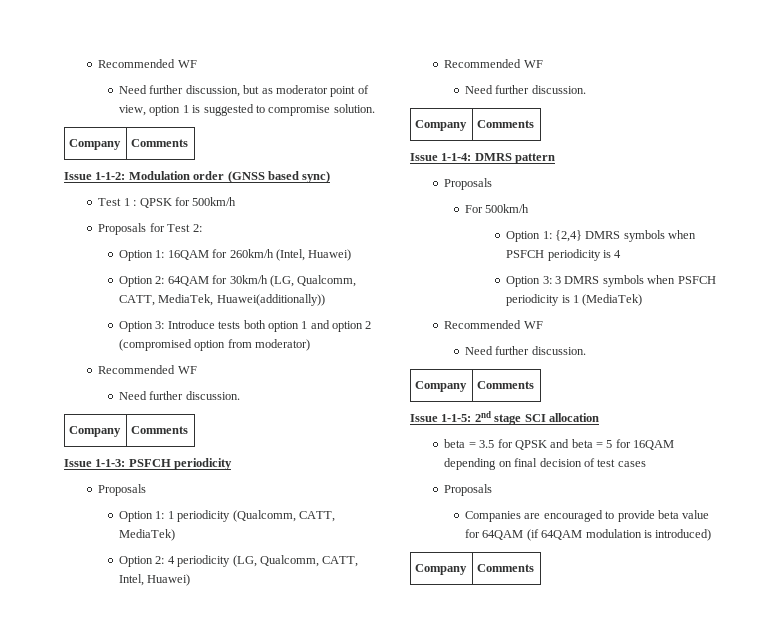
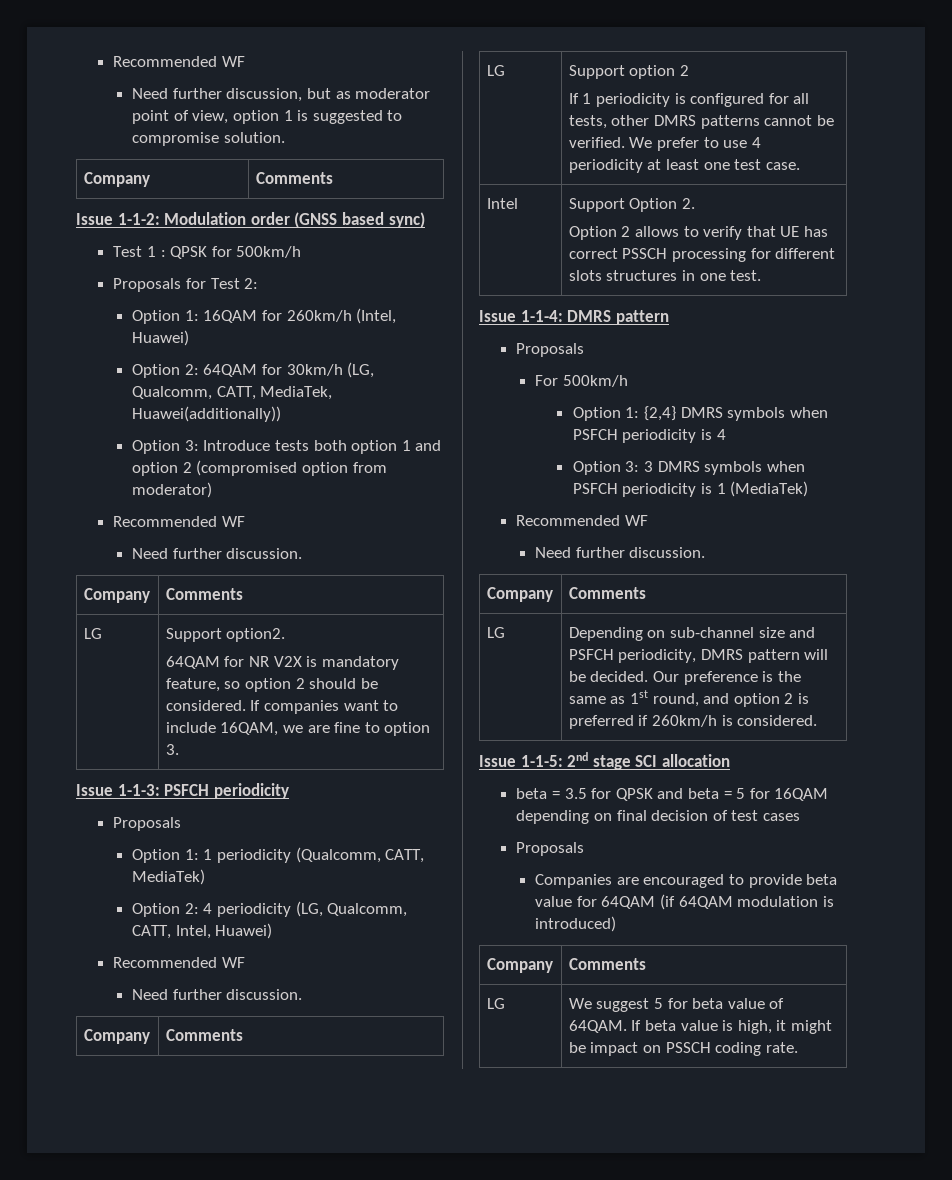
(189, 430) none -> [83,628,102,639] [165,628,286,642] [165,656,399,670] [165,678,378,692] [165,700,399,714] [165,722,431,736] [165,744,179,755] // LG | Support option2. // 64QAM for NR V2X is mandatory feature, so option 2 should be considered. If companies want to include 16QAM, we are fine to option 3.
(535, 124) none -> [486,65,505,76] [568,65,689,79] [568,93,810,107] [568,115,834,129] [568,137,761,151] [568,159,800,173] [486,198,518,209] [568,198,695,212] [568,226,828,240] [568,248,836,262] [568,270,762,281] // LG | Support option 2 // If 1 periodicity is configured for all tests, other DMRS patterns cannot be verified. We prefer to use 4 periodicity at least one test case. // Intel | Support Option 2. // Option 2 allows to verify that UE has correct PSSCH processing for different slots structures in one test.
(535, 385) none -> [486,627,505,638] [568,627,816,641] [568,649,829,663] [568,671,801,685] [568,690,809,707] [568,715,818,729] // LG | Depending on sub-channel size and PSFCH periodicity, DMRS pattern will be decided. Our preference is the same as 1st round, and option 2 is preferred if 260km/h is considered.
(535, 568) none -> [486,998,505,1009] [568,998,785,1012] [568,1020,832,1034] [568,1042,798,1056] // LG | We suggest 5 for beta value of 64QAM. If beta value is high, it might be impact on PSSCH coding rate.

